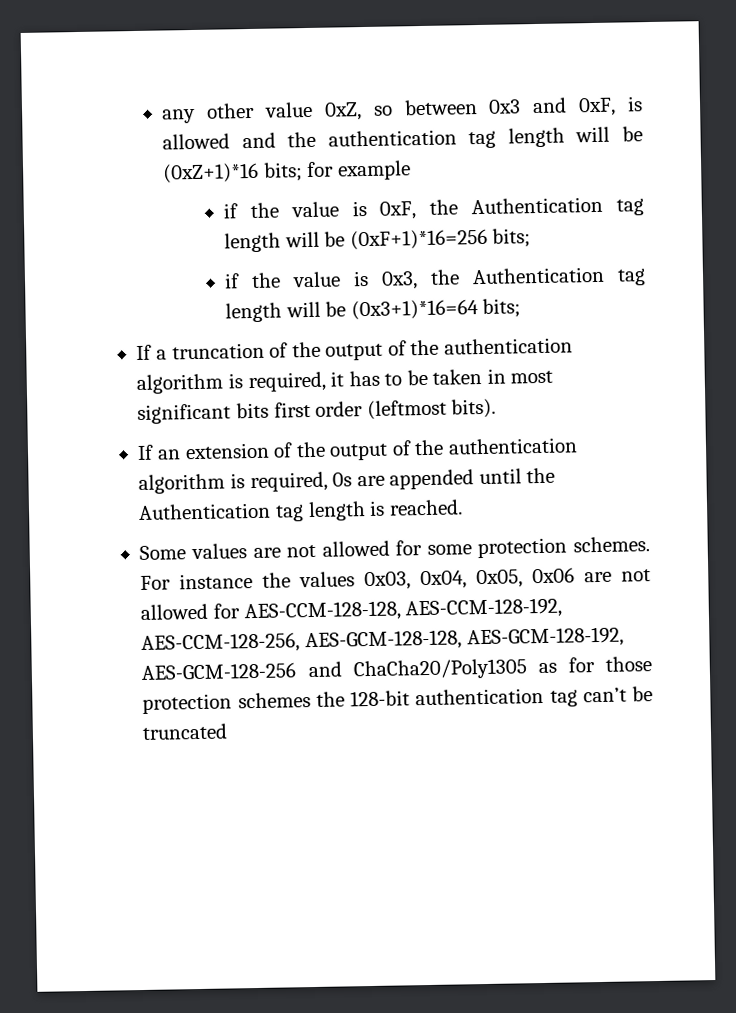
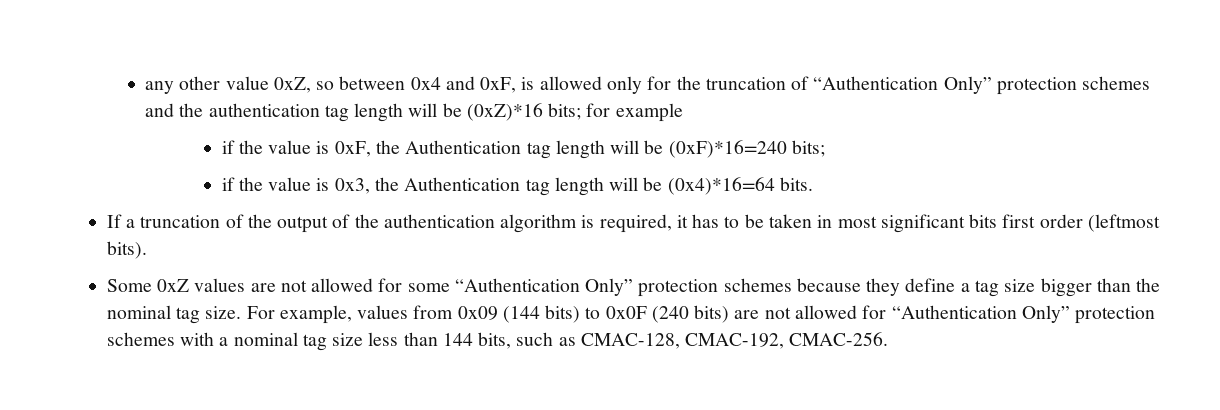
[488,99,522,114] 0x3 -> [410,77,441,90] 0x4
(231, 141) none -> [606,76,1151,95] only for the truncation of “Authentication Only” protection schemes
[163,162,260,184] (0xZ+1)*16 -> [466,103,543,121] (0xZ)*16
[349,228,488,251] (0xF+1)*16=256 -> [668,140,787,158] (0xF)*16=240
[350,298,522,321] (0x3+1)*16=64 bits; -> [667,177,813,195] (0x4)*16=64 bits.
[137,437,578,461] [138,467,556,494] [138,499,463,522] // If an extension of the output of the authentication algorithm is required, 0s are appended until the Authentication tag length is reached. -> (147, 250) none
(187, 552) none -> [157,279,190,292] 0xZ
[477,536,651,559] [140,567,651,591] [140,597,563,623] [141,626,624,654] [141,656,652,681] [142,686,653,714] [142,723,229,740] protection schemes. For instance the values 0x03, 0x04, 0x05, 0x06 are not allowed for AES-CCM-128-128, AES-CCM-128-192, AES-CCM-128-256, AES-GCM-128-128, AES-GCM-128-192, AES-GCM-128-256 and ChaCha20/Poly1305 as for those protection schemes the 128-bit authentication tag can’t be truncated -> [454,278,1161,297] [106,305,1156,324] [106,332,889,351] “Authentication Only” protection schemes because they define a tag size bigger than the nominal tag size. For example, values from 0x09 (144 bits) to 0x0F (240 bits) are not allowed for “Authentication Only” protection schemes with a nominal tag size less than 144 bits, such as CMAC-128, CMAC-192, CMAC-256.

